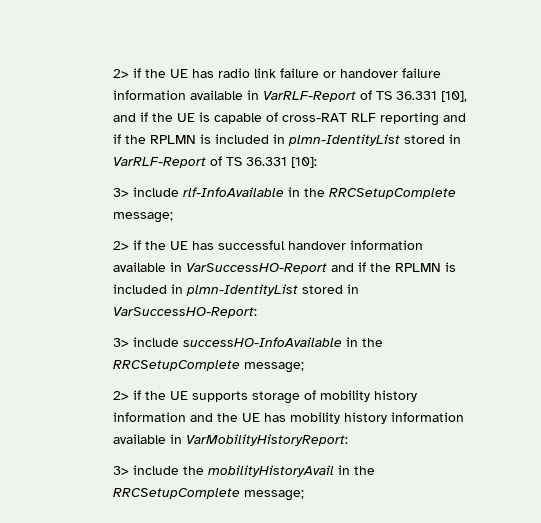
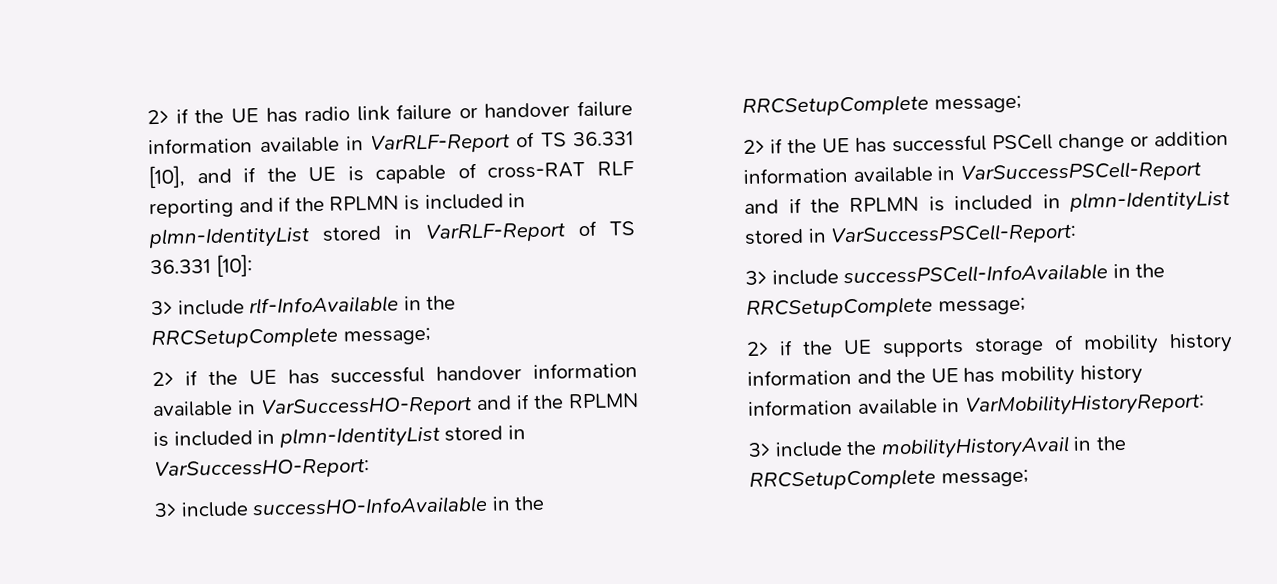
(304, 367) none -> [743,130,1229,155] [743,160,1201,185] [744,189,1230,215] [744,222,1078,247] [745,263,1166,286] [746,296,1026,319] // 2> if the UE has successful PSCell change or addition information available in VarSuccessPSCell-Report and if the RPLMN is included in plmn-IdentityList stored in VarSuccessPSCell-Report: // 3> include successPSCell-InfoAvailable in the RRCSetupComplete message;

